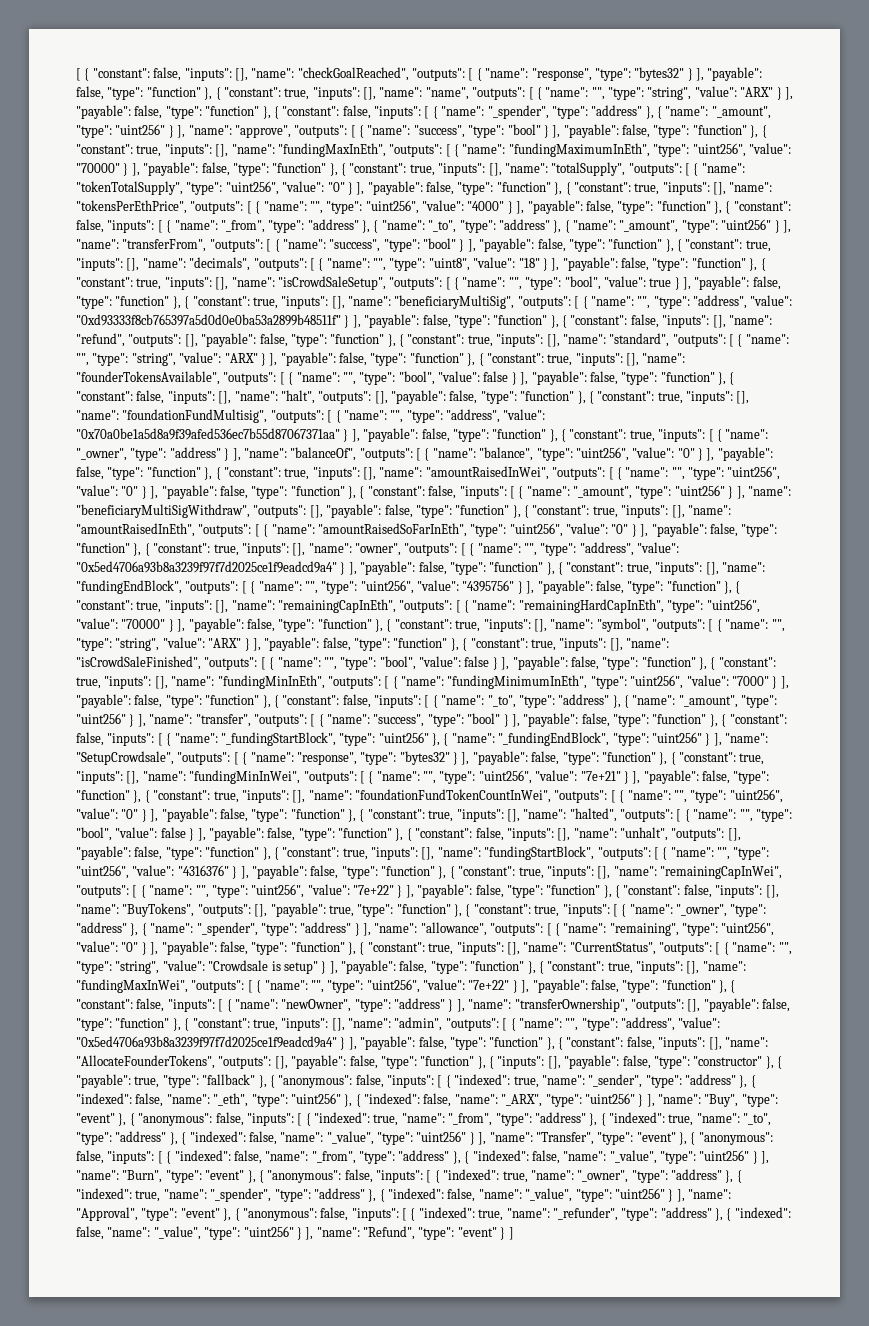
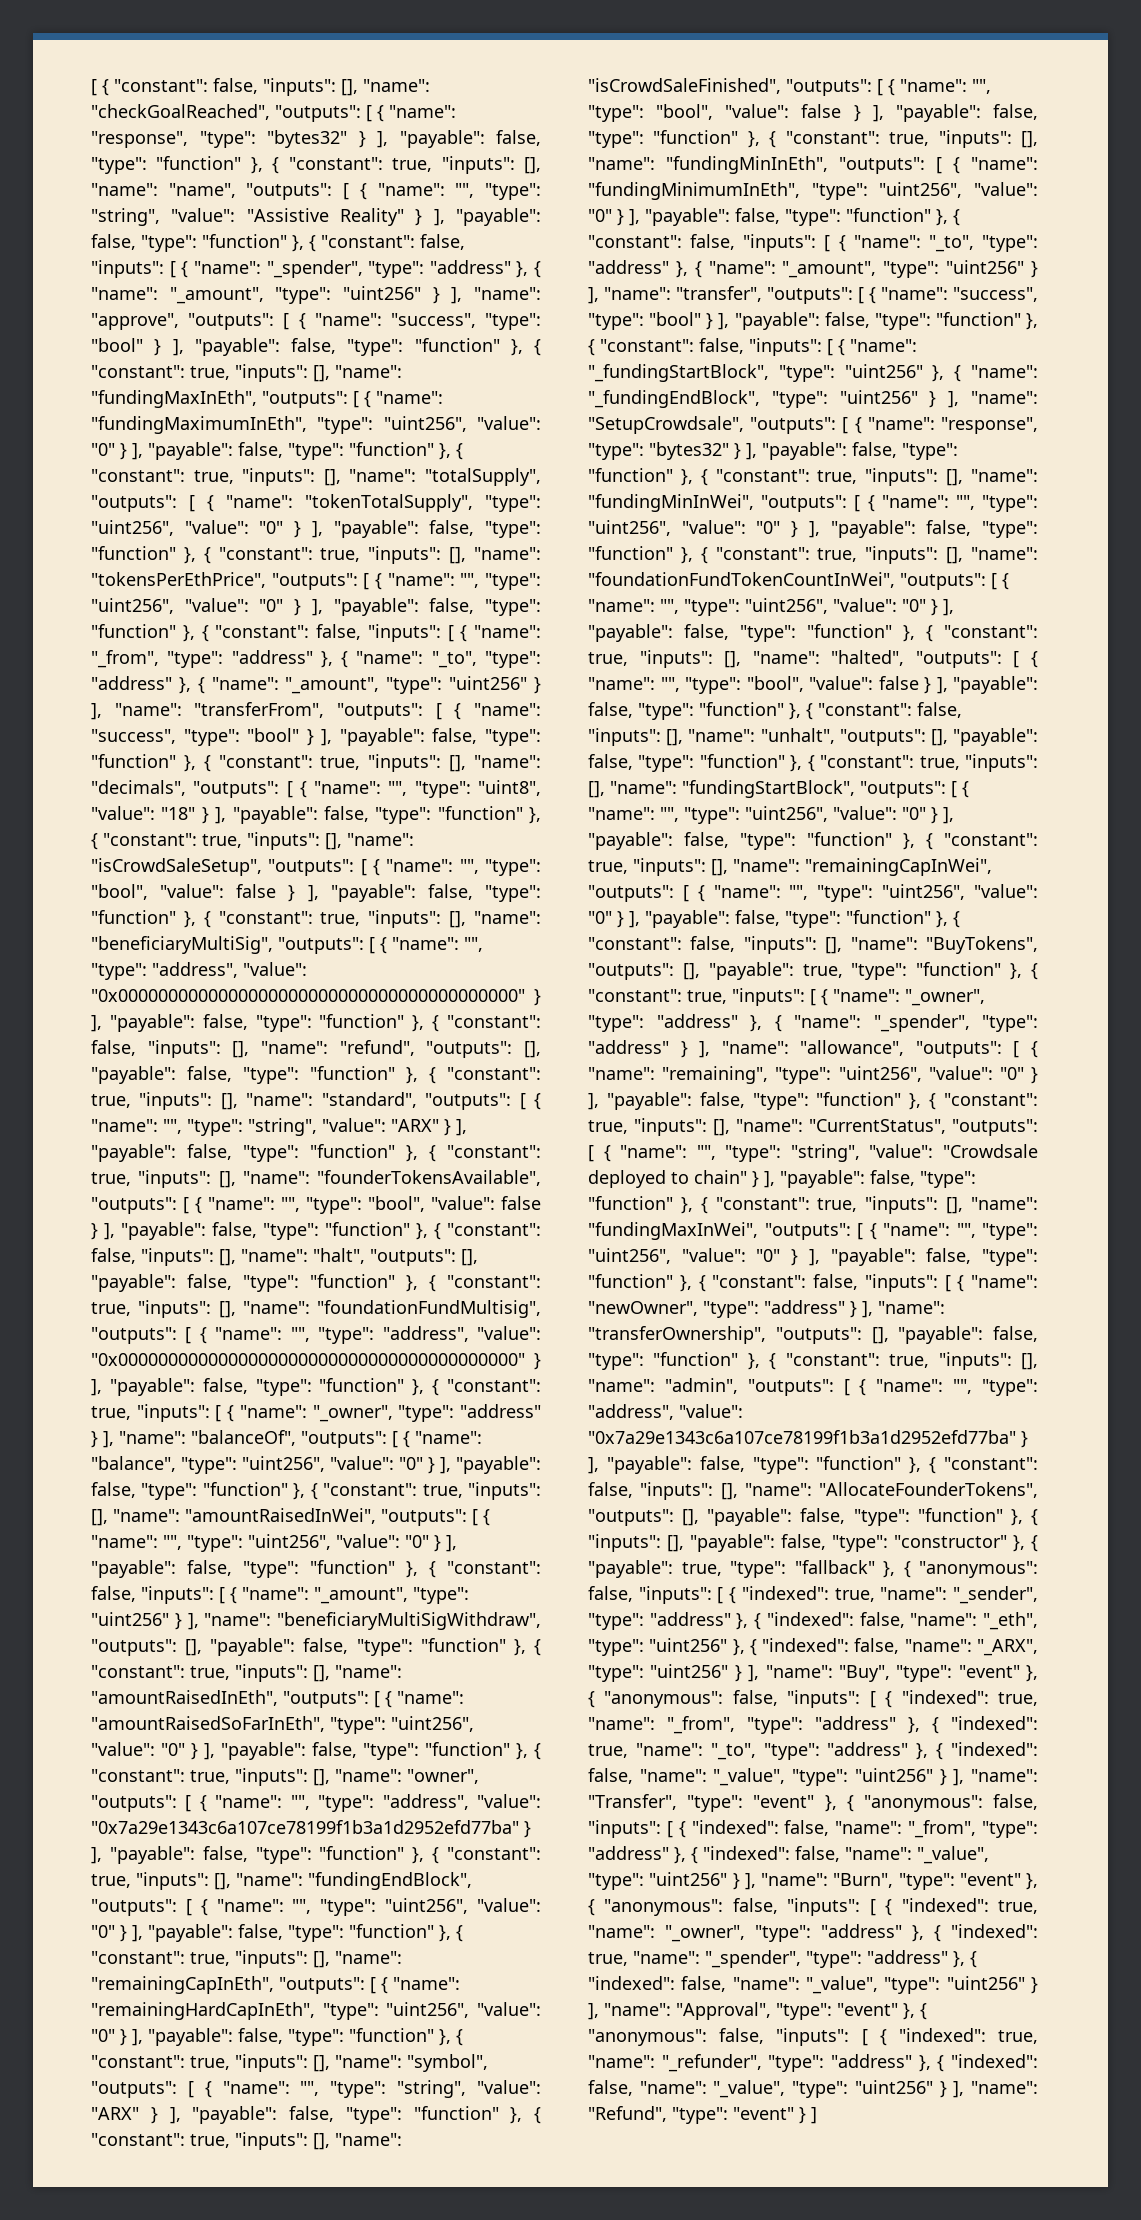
[740,87,774,97] "ARX" -> [246,208,404,226] "Assistive Reality"
[76,163,120,173] "70000" -> [91,443,115,456] "0"
[467,201,505,211] "4000" -> [259,599,284,612] "0"
[649,278,672,287] true -> [236,884,277,898] false
[76,314,341,326] "0xd93333f8cb765397a5d0d0e0ba53a2899b48511f" -> [91,989,525,1002] "0x0000000000000000000000000000000000000000"
[76,428,340,440] "0x70a0be1a5d8a9f39afed536ec7b55d87067371aa" -> [91,1353,525,1366] "0x0000000000000000000000000000000000000000"
[76,561,337,573] "0x5ed4706a93b8a3239f97f7d2025ce1f9eadcd9a4" -> [91,1820,519,1834] "0x7a29e1343c6a107ce78199f1b3a1d2952efd77ba"
[462,580,515,592] "4395756" -> [91,1925,115,1938] "0"
[121,619,166,629] "70000" -> [91,2029,115,2042] "0"
[731,676,769,686] "7000" -> [588,209,612,222] "0"
[580,771,621,781] "7e+21" -> [756,521,781,534] "0"
[177,865,229,876] "4316376" -> [902,807,926,820] "0"
[353,885,394,895] "7e+22" -> [588,911,612,924] "0"
[271,961,318,974] is setup" -> [588,1170,747,1188] deployed to chain"
[468,980,510,990] "7e+22" -> [756,1249,781,1262] "0"
[76,1036,337,1048] "0x5ed4706a93b8a3239f97f7d2025ce1f9eadcd9a4" -> [588,1430,1016,1444] "0x7a29e1343c6a107ce78199f1b3a1d2952efd77ba"

